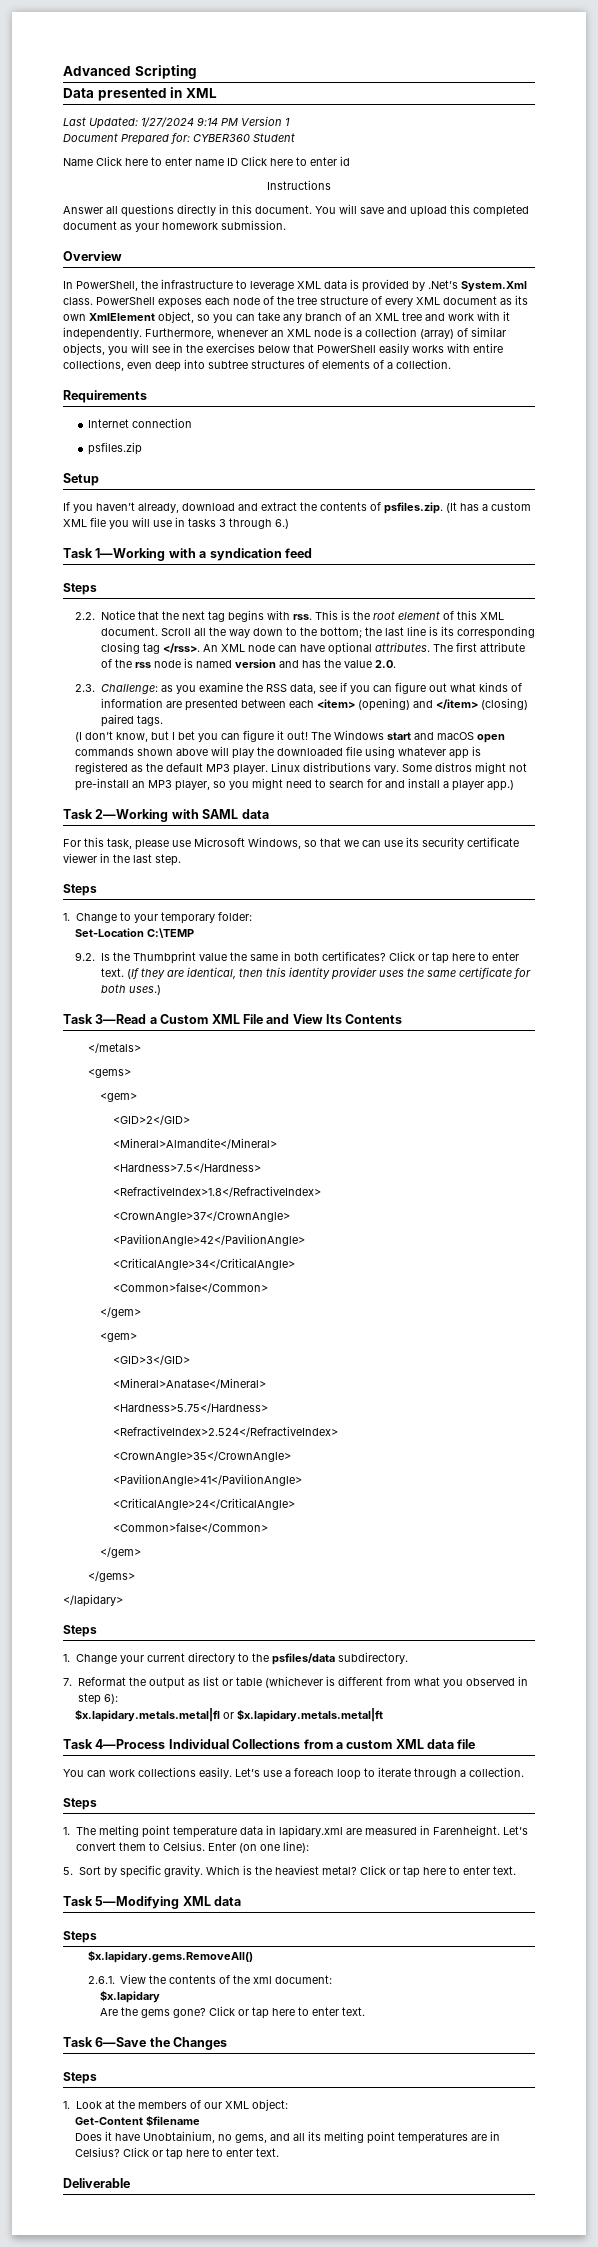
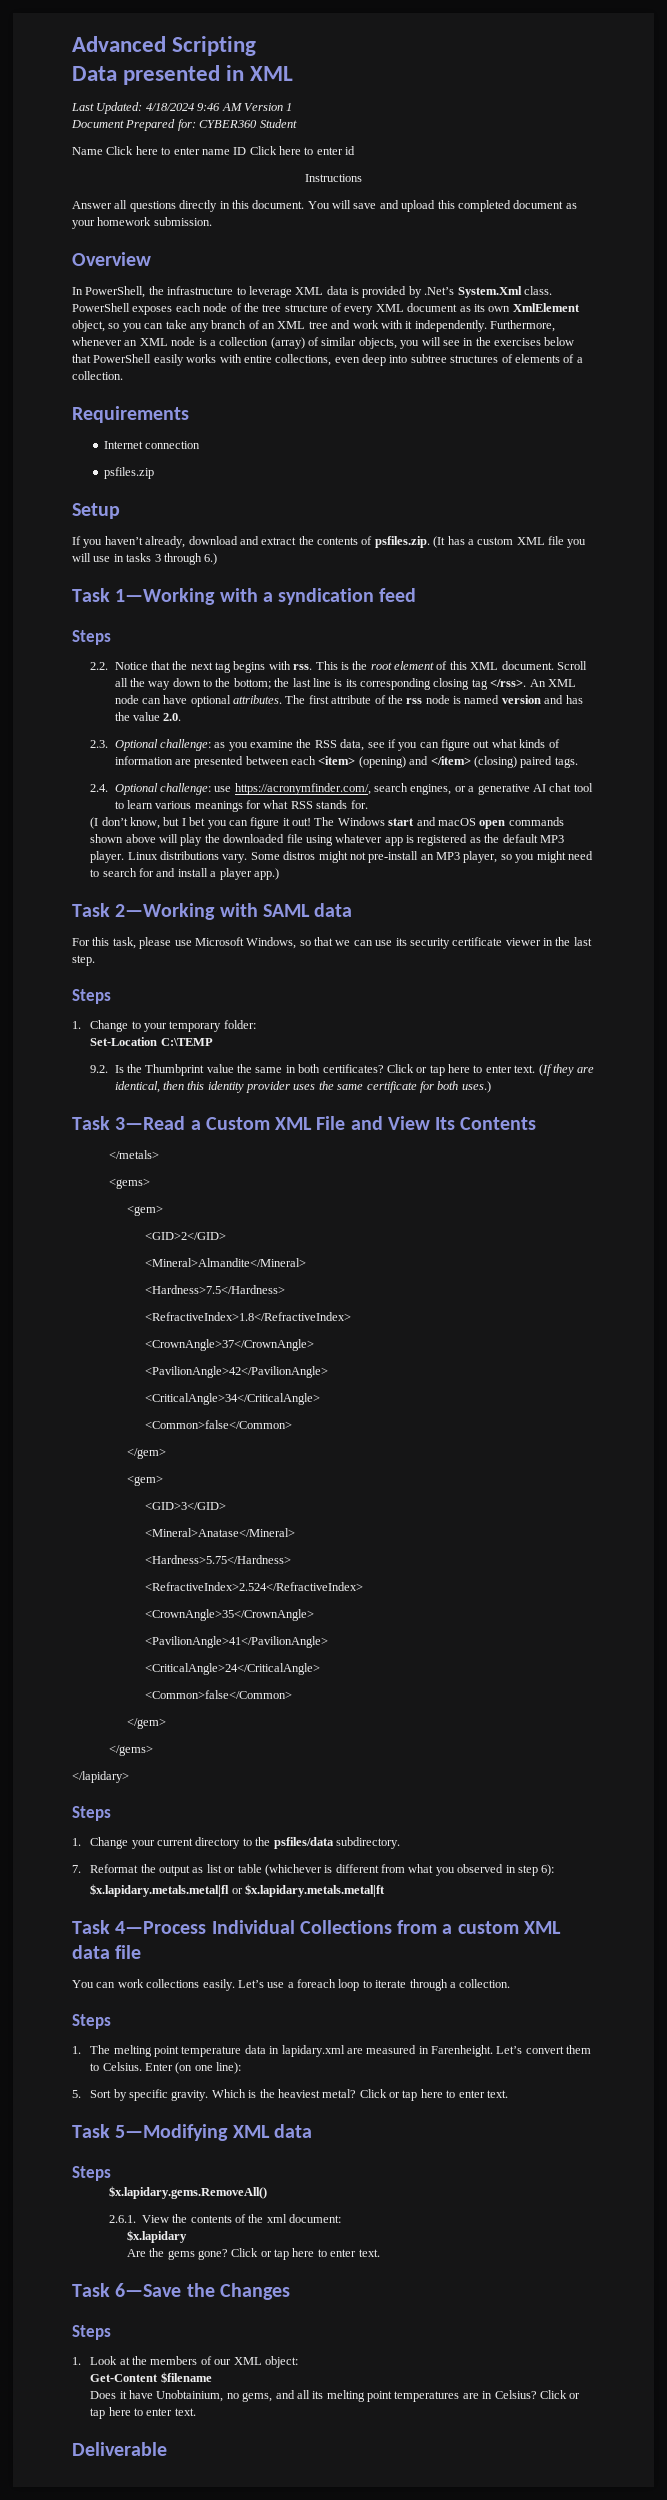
[141,117,238,127] 1/27/2024 9:14 PM -> [145,103,242,111] 4/18/2024 9:46 AM
[100,684,158,694] Challenge: -> [114,739,211,751] Optional challenge:
(163, 720) none -> [90,783,593,795] [114,800,368,812] // 2.4. Optional challenge: use https://acronymfinder.com/, search engines, or a generative AI chat tool to learn various meanings for what RSS stands for.

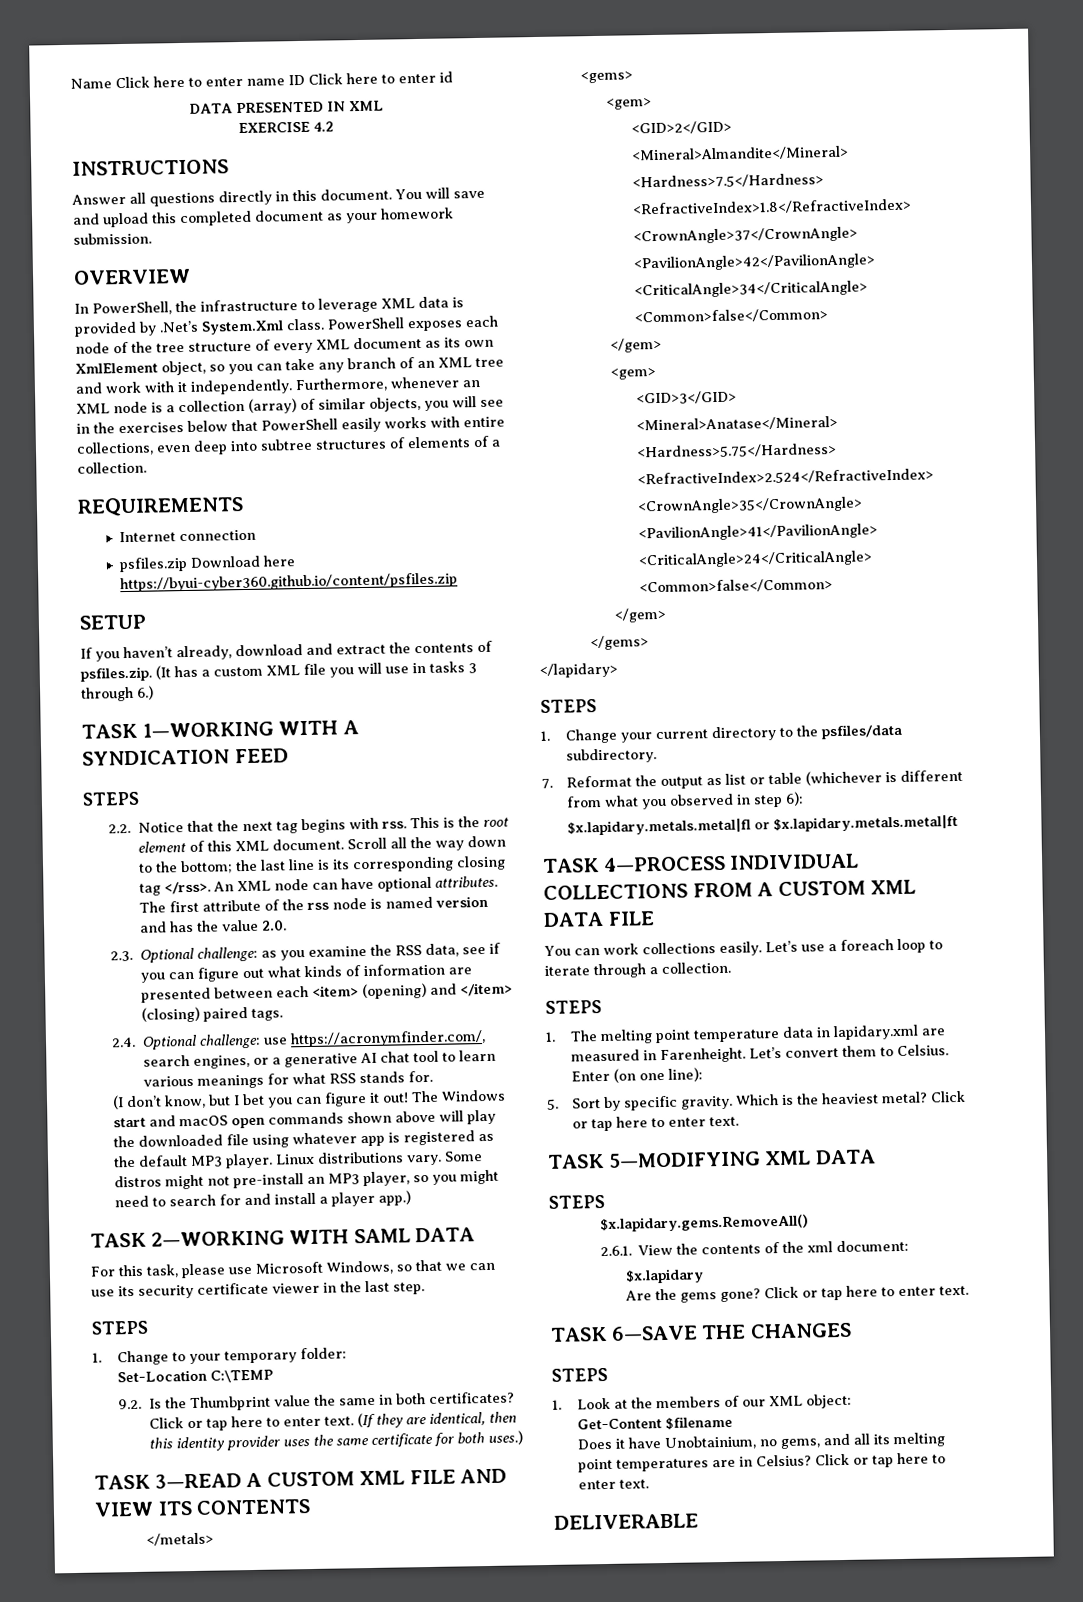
[72,36,257,56] [72,65,294,85] [71,102,293,114] [71,119,297,131] Advanced Scripting // Data presented in XML // Last Updated: 4/18/2024 9:46 AM Version 1 // Document Prepared for: CYBER360 Student // -> (70, 83) none
[305,174,362,182] Instructions -> [188,100,384,114] [238,121,334,134] [72,159,229,176] DATA PRESENTED IN XML // EXERCISE 4.2 // INSTRUCTIONS
[72,252,151,266] Overview -> [73,268,191,285] OVERVIEW
[72,406,189,423] Requirements -> [77,496,244,517] REQUIREMENTS
[72,503,120,519] // Setup -> [190,555,296,568] [120,572,459,593] [79,614,147,630] Download here https://byui-cyber360.github.io/content/psfiles.zip // SETUP
[72,588,417,605] [72,630,111,645] Task 1—Working with a syndication feed // Steps -> [81,720,359,739] [82,748,289,766] [82,791,140,806] TASK 1—WORKING WITH A SYNDICATION FEED // STEPS
[72,903,353,920] Task 2—Working with SAML data -> [90,1227,476,1248] TASK 2—WORKING WITH SAML DATA
[72,989,111,1004] Steps -> [91,1320,148,1335] STEPS
[72,1116,537,1130] Task 3—Read a Custom XML File and View Its Contents -> [94,1468,508,1490] [94,1499,312,1517] TASK 3—READ A CUSTOM XML FILE AND VIEW ITS CONTENTS
[72,1806,111,1821] Steps -> [540,699,597,714] STEPS
[72,1920,561,1934] [72,1945,142,1959] Task 4—Process Individual Collections from a custom XML data file -> [542,853,860,873] [543,879,917,900] [543,911,655,927] TASK 4—PROCESS INDIVIDUAL COLLECTIONS FROM A CUSTOM XML DATA FILE
[72,2014,111,2029] Steps -> [545,1000,602,1014] STEPS
[72,2124,312,2141] [72,2166,111,2181] Task 5—Modifying XML data // Steps -> [547,1149,876,1169] [548,1194,605,1209] TASK 5—MODIFYING XML DATA // STEPS
[72,2283,290,2300] [72,2325,111,2340] Task 6—Save the Changes // Steps -> [550,1322,852,1342] [551,1367,608,1382] TASK 6—SAVE THE CHANGES // STEPS
[72,2442,167,2456] Deliverable -> [554,1513,699,1530] DELIVERABLE

